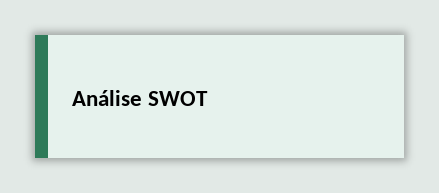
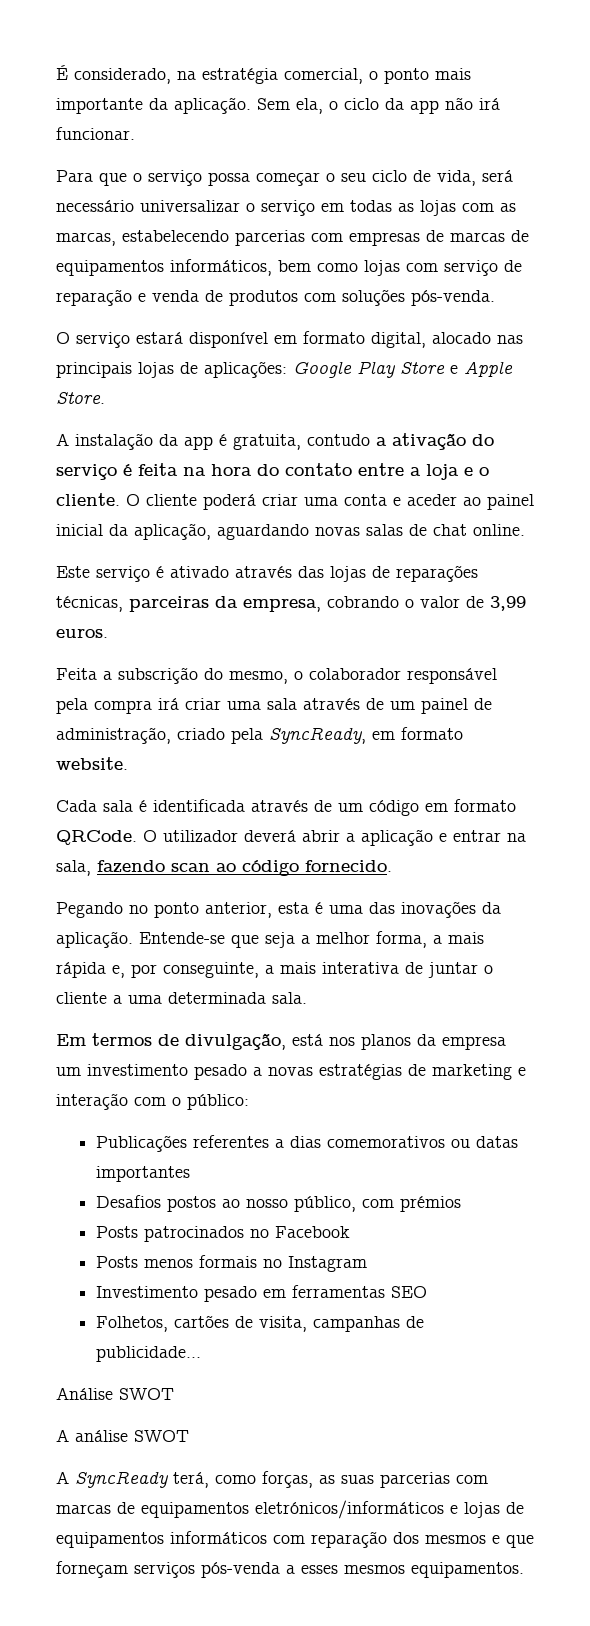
[72,90,209,106] Análise SWOT -> [56,65,471,84] [56,97,500,114] [56,127,135,140] [56,170,513,186] [56,200,516,216] [56,230,529,246] [56,259,522,276] [56,289,495,306] [56,331,523,348] [56,361,513,378] [56,392,105,404] [56,433,494,450] [56,463,489,480] [56,493,534,510] [56,523,525,540] [56,565,478,582] [56,596,526,612] [56,629,108,638] [56,667,497,684] [56,698,492,714] [56,727,463,744] [56,757,128,770] [56,799,516,816] [56,829,526,846] [56,860,392,876] [56,901,501,918] [56,931,484,948] [56,962,493,978] [56,992,307,1004] [56,1033,506,1050] [56,1064,526,1080] [56,1093,249,1110] [95,1135,518,1152] [95,1166,190,1182] [95,1195,461,1212] [95,1226,350,1242] [95,1255,367,1272] [95,1285,427,1302] [95,1315,424,1332] [95,1346,201,1362] [56,1387,174,1400] [56,1429,189,1442] [56,1471,488,1488] [56,1500,524,1519] [56,1531,534,1548] [56,1561,524,1578] É considerado, na estratégia comercial, o ponto mais importante da aplicação. Sem ela, o ciclo da app não irá funcionar. // Para que o serviço possa começar o seu ciclo de vida, será necessário universalizar o serviço em todas as lojas com as marcas, estabelecendo parcerias com empresas de marcas de equipamentos informáticos, bem como lojas com serviço de reparação e venda de produtos com soluções pós-venda. // O serviço estará disponível em formato digital, alocado nas principais lojas de aplicações: Google Play Store e Apple Store. // A instalação da app é gratuita, contudo a ativação do serviço é feita na hora do contato entre a loja e o cliente. O cliente poderá criar uma conta e aceder ao painel inicial da aplicação, aguardando novas salas de chat online. // Este serviço é ativado através das lojas de reparações técnicas, parceiras da empresa, cobrando o valor de 3,99 euros. // Feita a subscrição do mesmo, o colaborador responsável pela compra irá criar uma sala através de um painel de administração, criado pela SyncReady, em formato website. // Cada sala é identificada através de um código em formato QRCode. O utilizador deverá abrir a aplicação e entrar na sala, fazendo scan ao código fornecido. // Pegando no ponto anterior, esta é uma das inovações da aplicação. Entende-se que seja a melhor forma, a mais rápida e, por conseguinte, a mais interativa de juntar o cliente a uma determinada sala. // Em termos de divulgação, está nos planos da empresa um investimento pesado a novas estratégias de marketing e interação com o público: // Publicações referentes a dias comemorativos ou datas importantes // Desafios postos ao nosso público, com prémios // Posts patrocinados no Facebook // Posts menos formais no Instagram // Investimento pesado em ferramentas SEO // Folhetos, cartões de visita, campanhas de publicidade… // Análise SWOT // A análise SWOT // A SyncReady terá, como forças, as suas parcerias com marcas de equipamentos eletrónicos/informáticos e lojas de equipamentos informáticos com reparação dos mesmos e que forneçam serviços pós-venda a esses mesmos equipamentos.

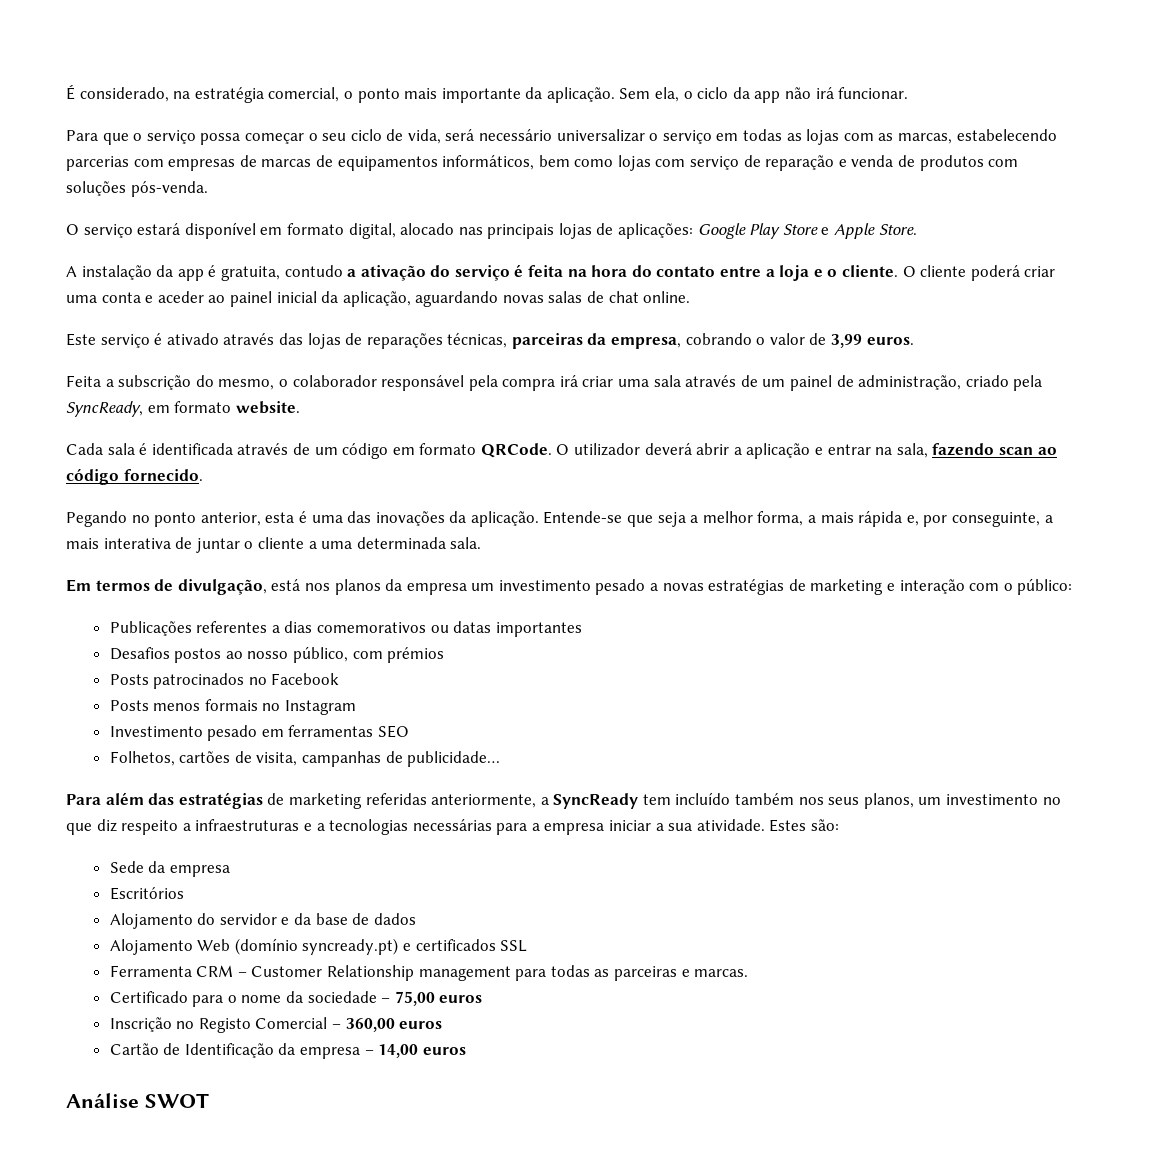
[56,1387,174,1400] [56,1429,189,1442] [56,1471,488,1488] [56,1500,524,1519] [56,1531,534,1548] [56,1561,524,1578] Análise SWOT // A análise SWOT // A SyncReady terá, como forças, as suas parcerias com marcas de equipamentos eletrónicos/informáticos e lojas de equipamentos informáticos com reparação dos mesmos e que forneçam serviços pós-venda a esses mesmos equipamentos. -> [66,792,1061,809] [66,819,840,835] [109,861,230,877] [109,887,184,900] [109,913,416,929] [109,938,528,955] [109,965,749,981] [109,991,483,1007] [109,1017,443,1033] [109,1043,466,1059] [66,1093,209,1108] Para além das estratégias de marketing referidas anteriormente, a SyncReady tem incluído também nos seus planos, um investimento no que diz respeito a infraestruturas e a tecnologias necessárias para a empresa iniciar a sua atividade. Estes são: // Sede da empresa // Escritórios // Alojamento do servidor e da base de dados // Alojamento Web (domínio syncready.pt) e certificados SSL // Ferramenta CRM – Customer Relationship management para todas as parceiras e marcas. // Certificado para o nome da sociedade – 75,00 euros // Inscrição no Registo Comercial – 360,00 euros // Cartão de Identificação da empresa – 14,00 euros // Análise SWOT

